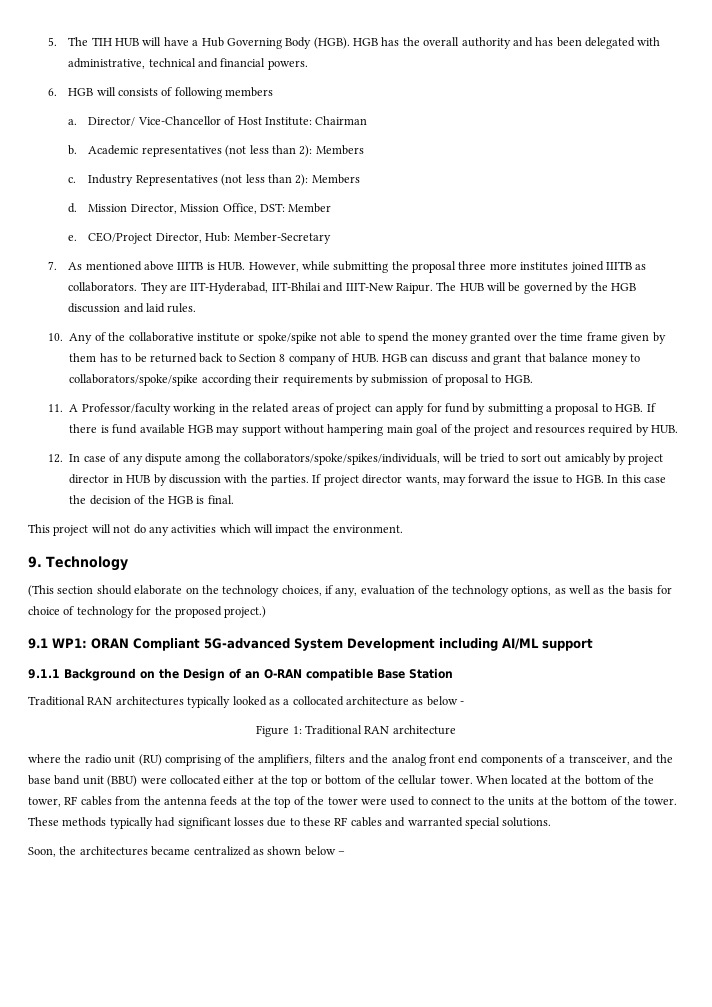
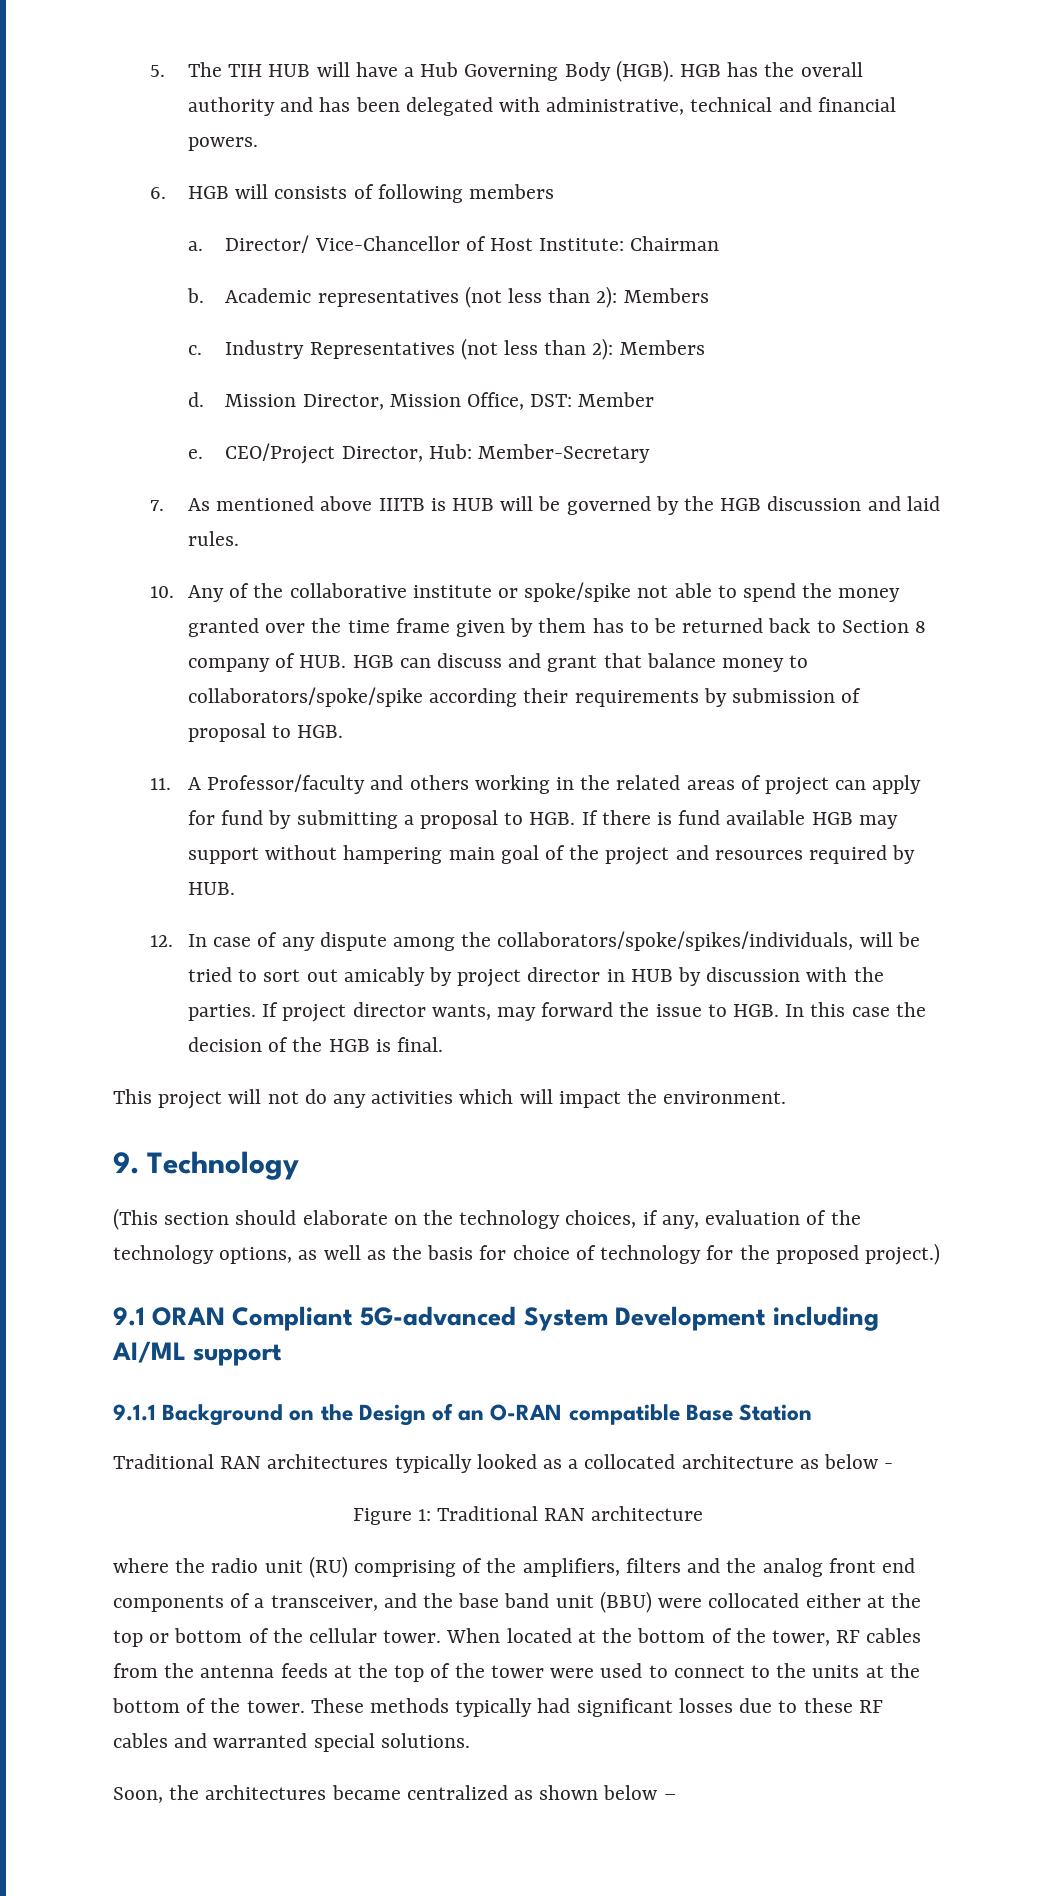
[218,261,647,273] [68,282,457,294] HUB. However, while submitting the proposal three more institutes joined IIITB as collaborators. They are IIT-Hyderabad, IIT-Bhilai and IIIT-New Raipur. The -> (446, 504) none
(171, 409) none -> [370,775,469,790] and others
[52,638,87,648] WP1: -> (145, 1316) none

